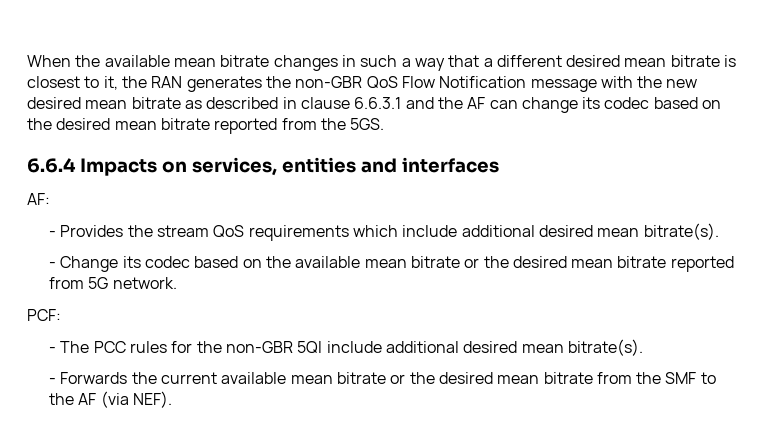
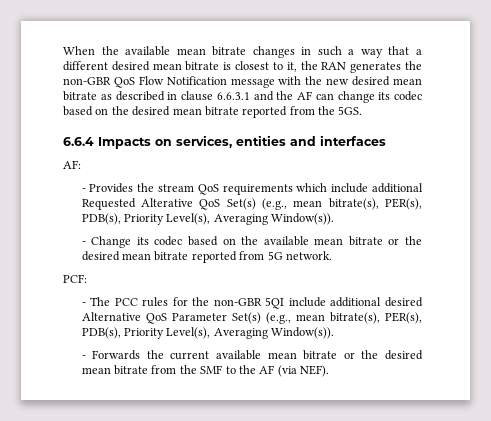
[538,223,719,240] desired mean bitrate(s). -> [81,198,423,210] [81,213,335,225] Requested Alterative QoS Set(s) (e.g., mean bitrate(s), PER(s), PDB(s), Priority Level(s), Averaging Window(s)).
[521,339,643,356] mean bitrate(s). -> [81,312,422,324] [81,327,335,339] Alternative QoS Parameter Set(s) (e.g., mean bitrate(s), PER(s), PDB(s), Priority Level(s), Averaging Window(s)).

